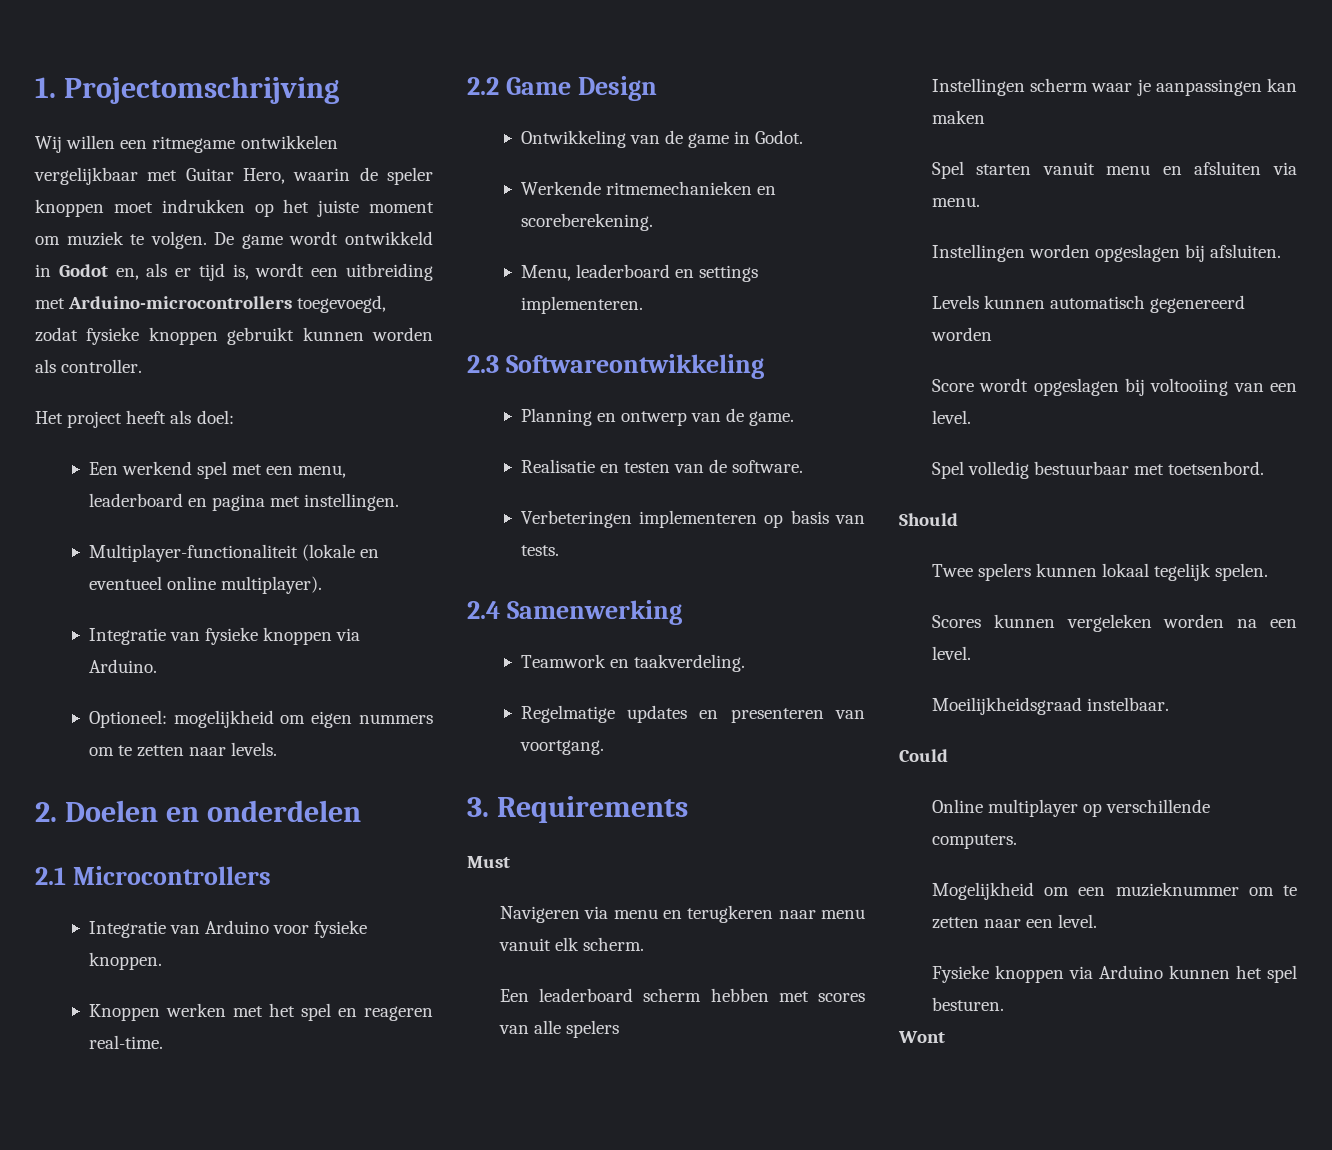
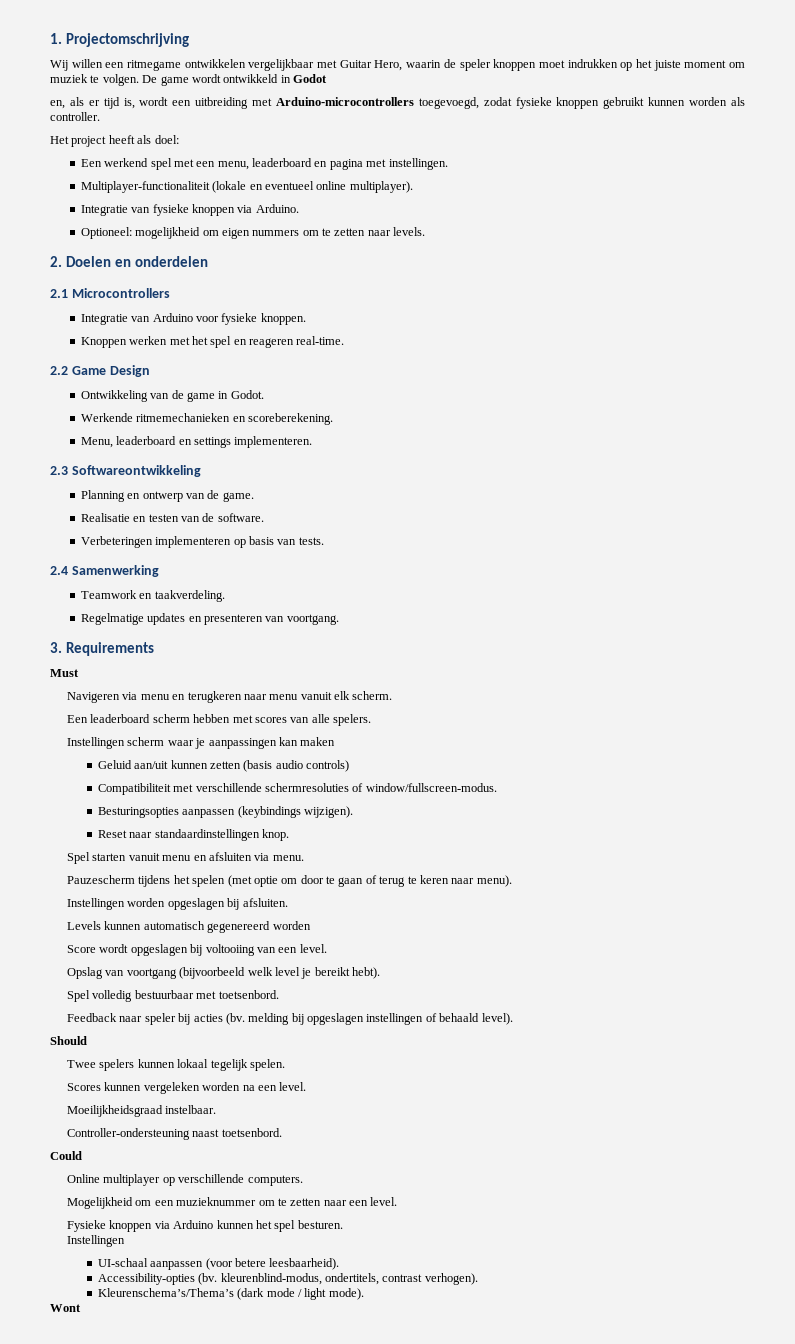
(108, 270) none -> (327, 78) //
[566,1020,620,1038] spelers -> [333,714,372,726] spelers.
(985, 117) none -> [97,760,350,772] [97,783,497,795] [97,806,353,818] [97,829,289,841] // Geluid aan/uit kunnen zetten (basis audio controls) // Compatibiliteit met verschillende schermresoluties of window/fullscreen-modus. // Besturingsopties aanpassen (keybindings wijzigen). // Reset naar standaardinstellingen knop.
(980, 202) none -> [67,875,512,887] // Pauzescherm tijdens het spelen (met optie om door te gaan of terug te keren naar menu).
(971, 417) none -> [67,967,381,979] // Opslag van voortgang (bijvoorbeeld welk level je bereikt hebt).
(1265, 468) none -> [67,1013,513,1025] // Feedback naar speler bij acties (bv. melding bij opgeslagen instellingen of behaald level).
(1169, 704) none -> [67,1128,282,1140] // Controller-ondersteuning naast toetsenbord.
(1004, 1004) none -> [67,1235,126,1247] [97,1258,340,1270] [97,1273,478,1285] [97,1288,364,1300] // Instellingen // UI-schaal aanpassen (voor betere leesbaarheid). // Accessibility-opties (bv. kleurenblind-modus, ondertitels, contrast verhogen). // Kleurenschema’s/Thema’s (dark mode / light mode).

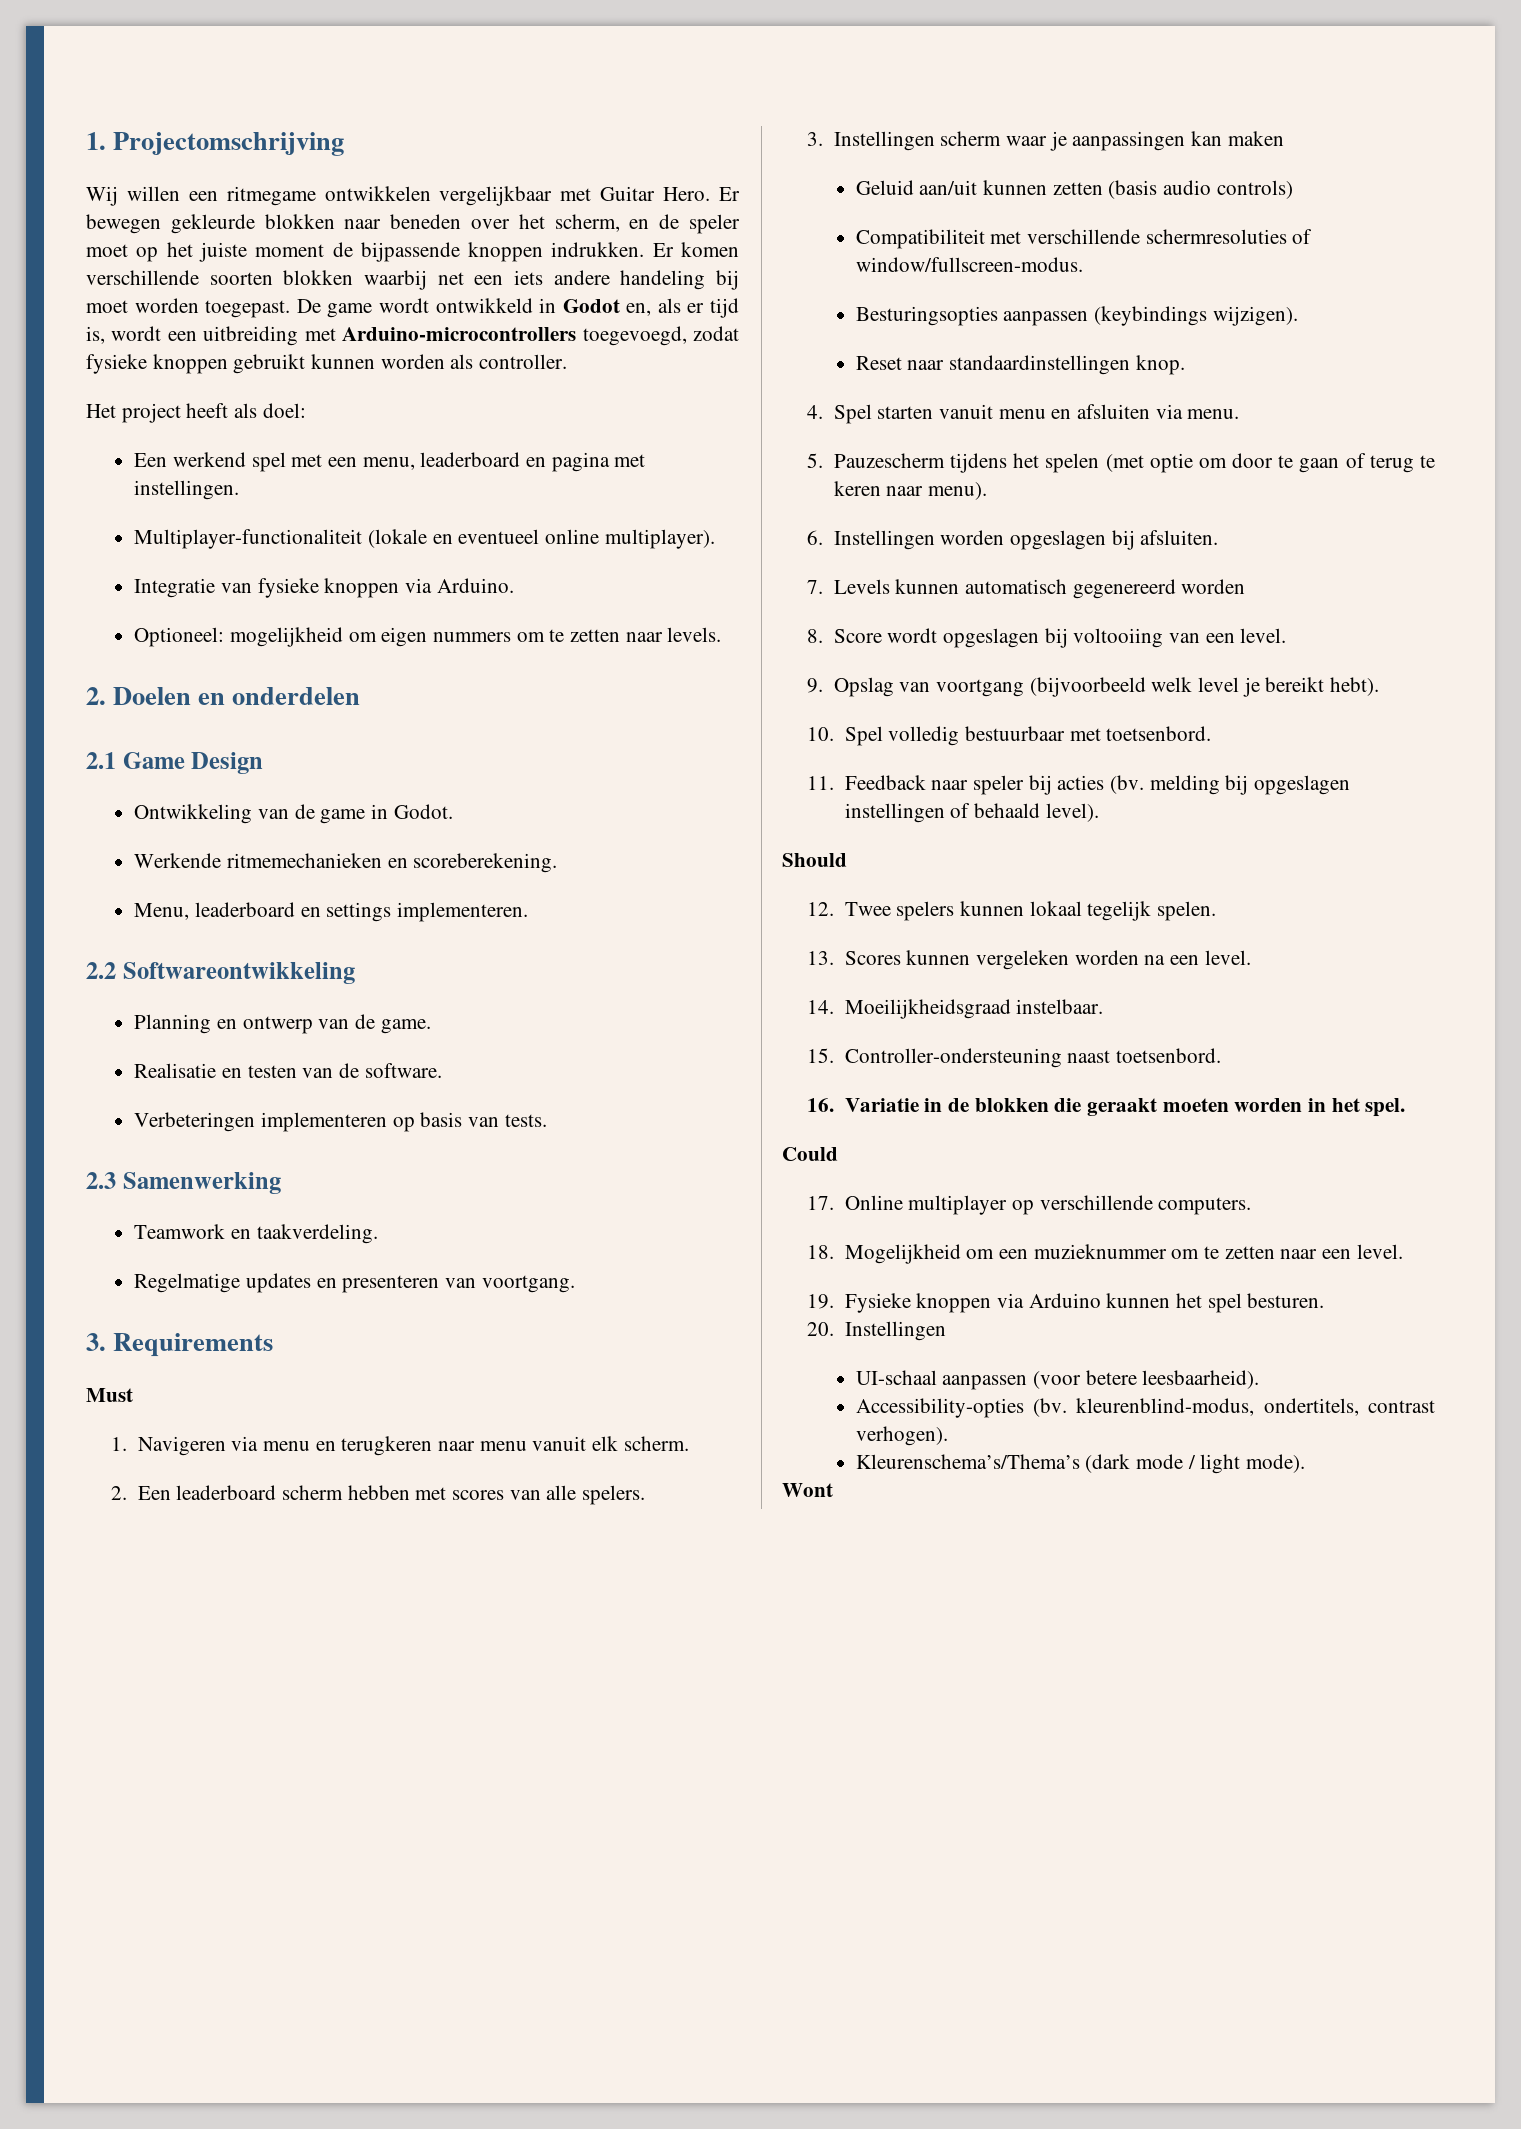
[374,59,746,71] [50,74,139,86] Hero, waarin de speler knoppen moet indrukken op het juiste moment om muziek te volgen. -> [663,187,741,201] [86,214,740,234] [86,242,739,262] [86,270,739,290] [86,298,291,318] Hero. Er bewegen gekleurde blokken naar beneden over het scherm, en de speler moet op het juiste moment de bijpassende knoppen indrukken. Er komen verschillende soorten blokken waarbij net een iets andere handeling bij moet worden toegepast.
(327, 78) // -> (620, 306) none
[71,288,170,298] [80,313,306,325] [80,336,345,348] [50,366,68,375] Microcontrollers // Integratie van Arduino voor fysieke knoppen. // Knoppen werken met het spel en reageren real-time. // 2.2 -> (116, 760) none
[50,466,68,475] 2.3 -> [86,962,116,979] 2.2
[50,566,68,575] 2.4 -> [86,1172,116,1189] 2.3
(79, 673) none -> [111,1437,128,1451] 1.
(393, 695) none -> [111,1486,128,1500] 2.
(372, 720) none -> [807,132,824,146] 3.
(289, 835) none -> [807,405,824,419] 4.
(304, 858) none -> [807,453,824,468] 5.
(512, 881) none -> [807,530,824,545] 6.
(288, 902) none -> [807,580,824,594] 7.
(311, 925) none -> [807,629,824,643] 8.
(327, 948) none -> [807,678,824,693] 9.
(381, 973) none -> [807,727,835,741] 10.
(279, 994) none -> [807,776,835,790] 11.
(87, 1040) none -> [807,902,835,916] 12.
(285, 1065) none -> [807,951,835,965] 13.
(307, 1086) none -> [807,1000,835,1014] 14.
(217, 1109) none -> [807,1048,835,1063] 15.
(282, 1132) none -> [807,1098,1406,1117] // 16. Variatie in de blokken die geraakt moeten worden in het spel.
(82, 1155) none -> [807,1196,835,1210] 17.
(303, 1180) none -> [807,1245,835,1259] 18.
(398, 1201) none -> [807,1294,835,1309] 19.
(343, 1224) none -> [807,1322,835,1336] 20.

